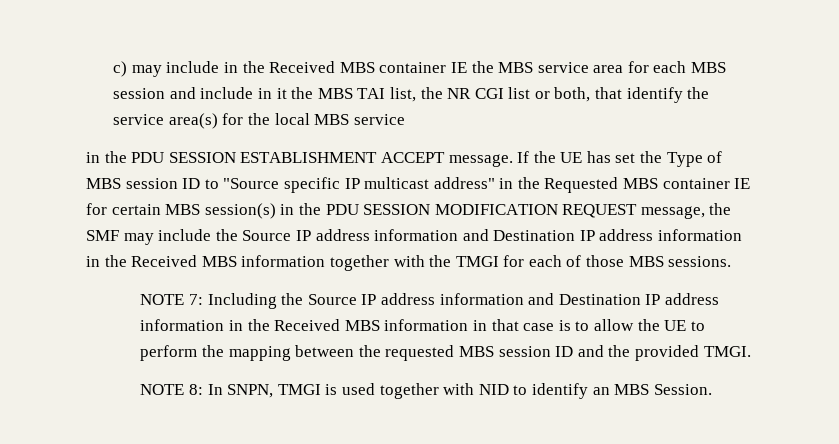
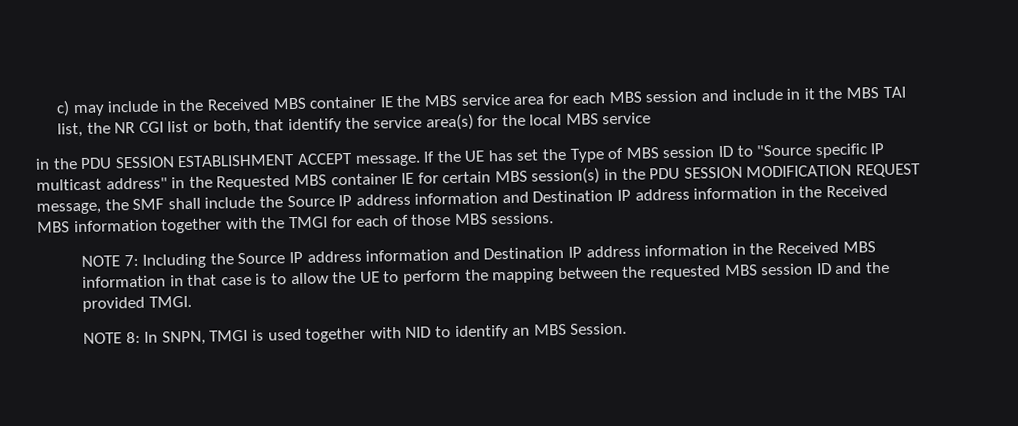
[123,233,154,245] may -> [167,197,201,210] shall

